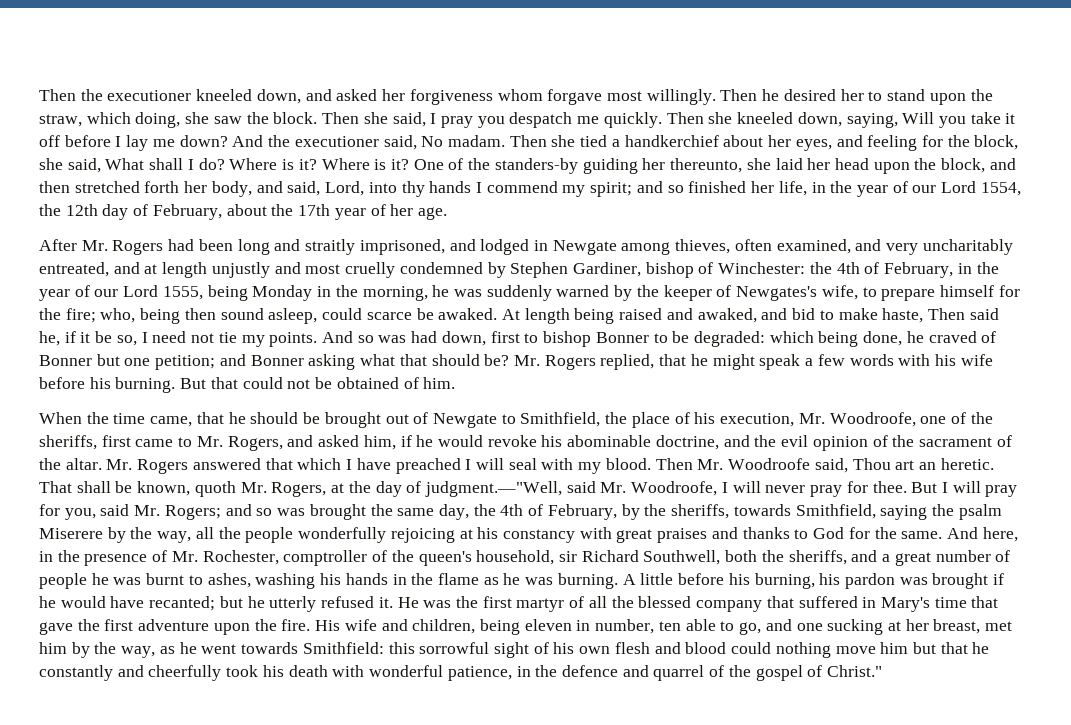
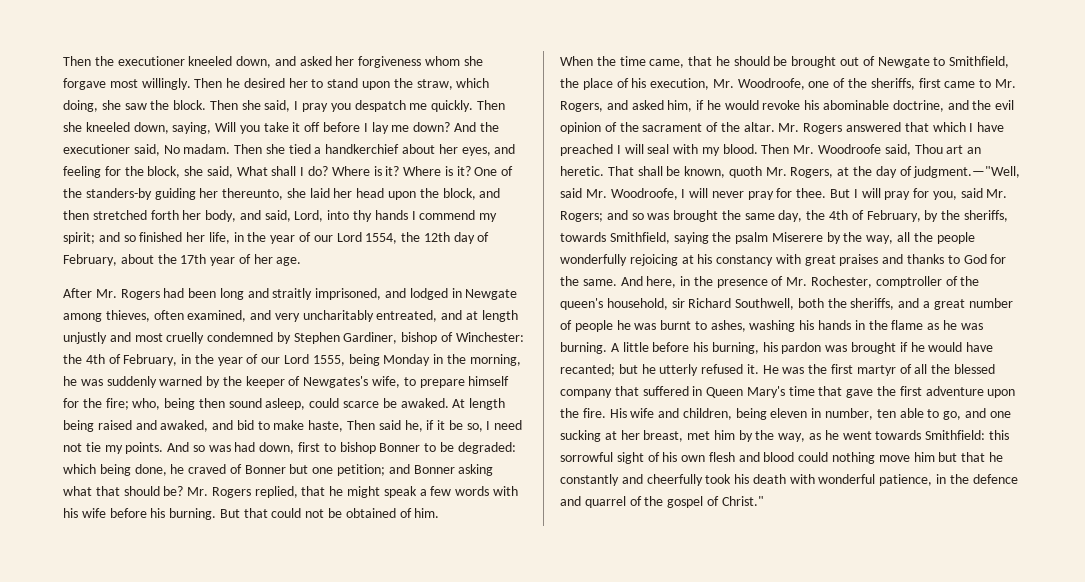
(543, 95) none -> [463,56,483,66] she
(877, 602) none -> [706,387,744,398] Queen

